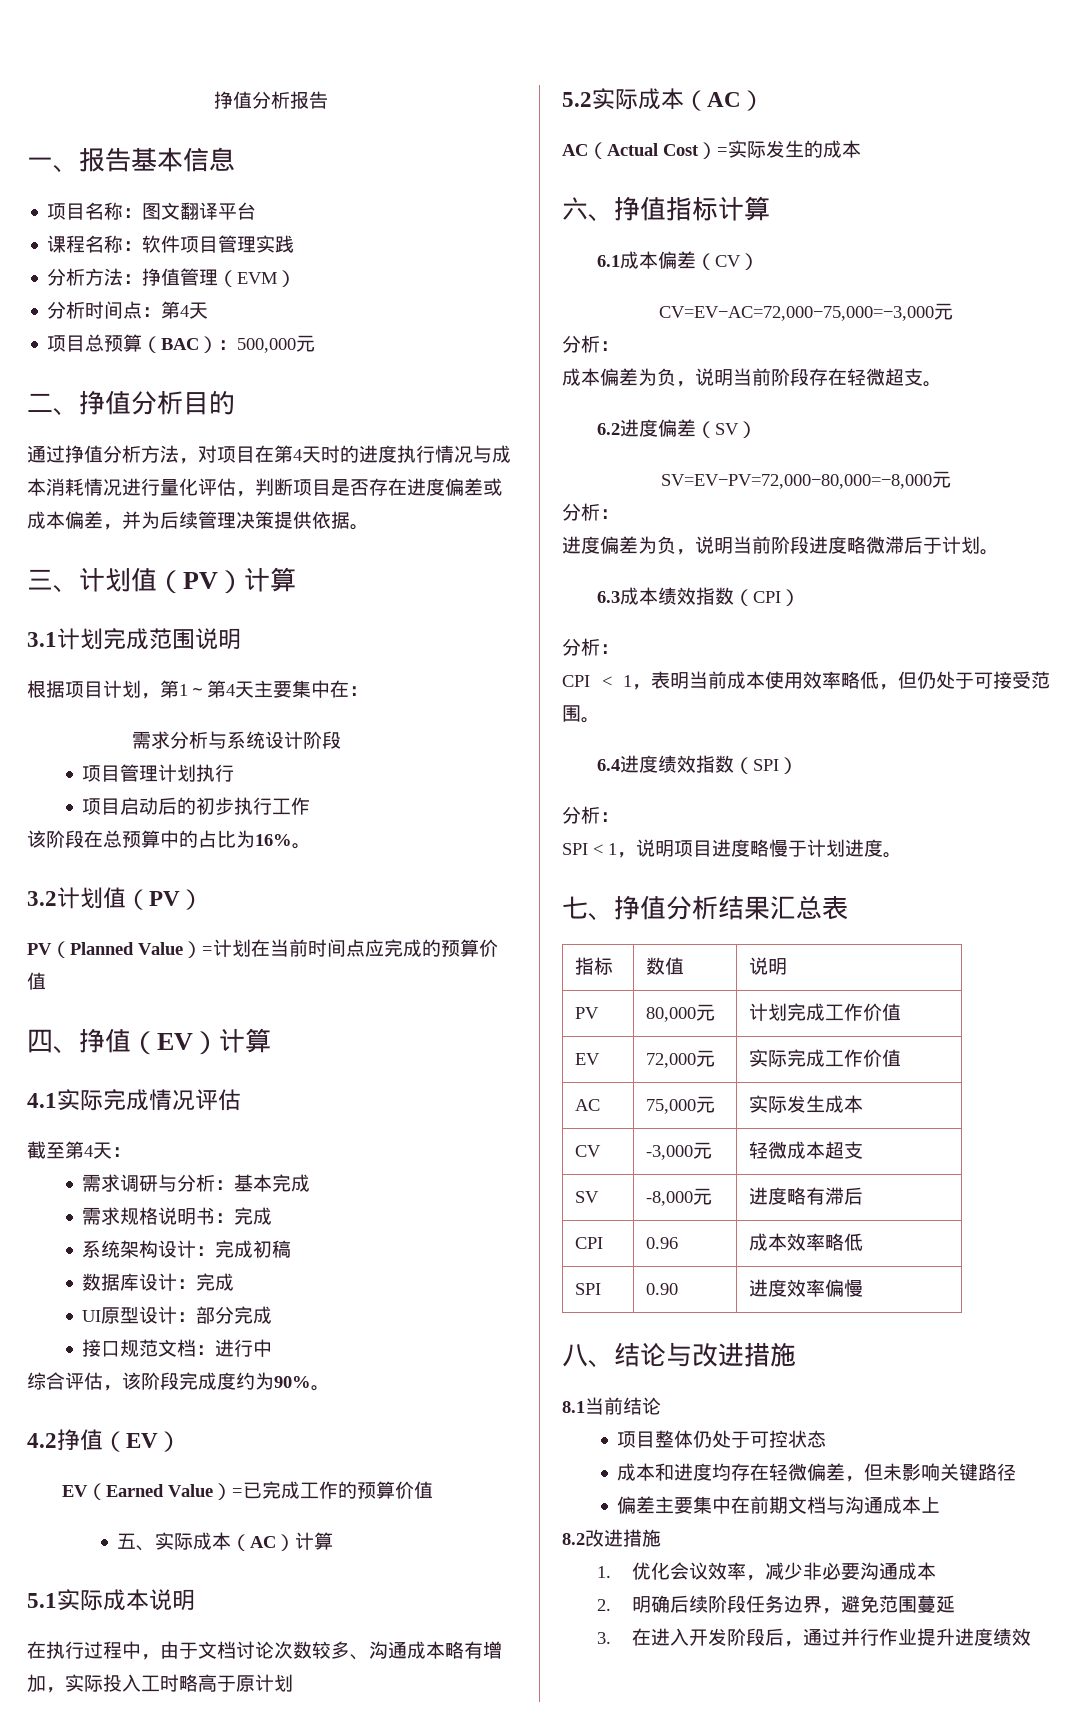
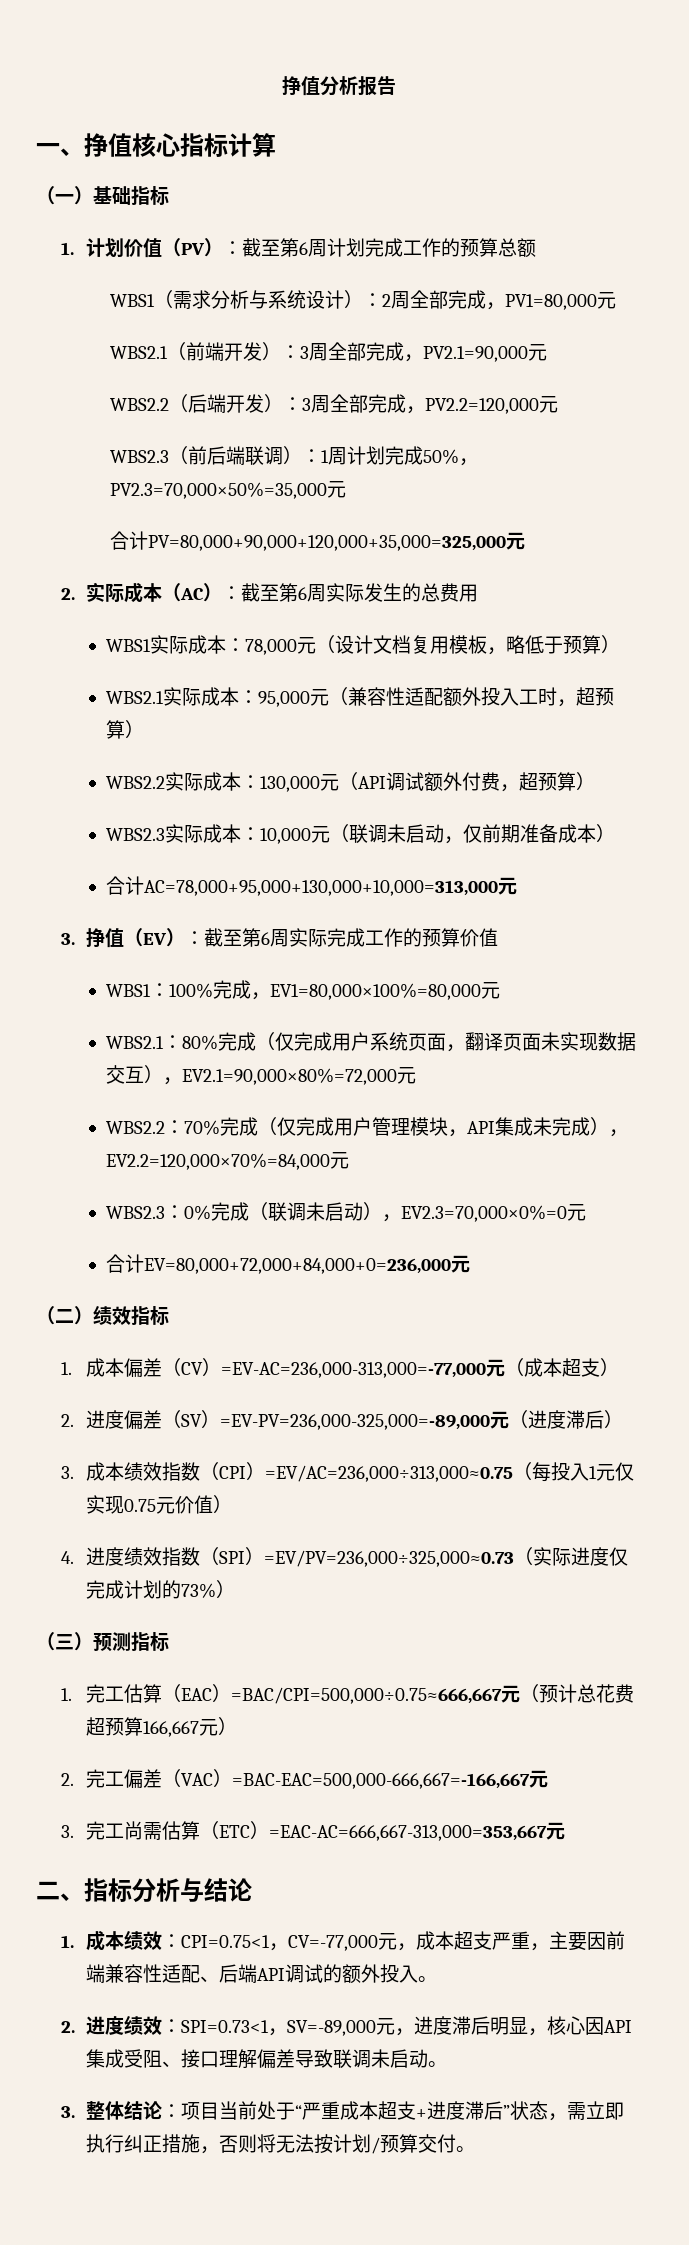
[79,147,235,172] [47,202,257,220] [47,235,295,253] [47,268,297,287] [47,301,209,319] [47,334,316,353] [27,390,235,416] [27,445,511,464] [27,478,502,497] [27,511,369,530] [27,567,296,594] [27,628,241,650] [27,680,368,699] 报告基本信息 // 项目名称：图文翻译平台 // 课程名称：软件项目管理实践 // 分析方法：挣值管理（EVM） // 分析时间点：第4天 // 项目总预算（BAC）：500,000元 // 二、挣值分析目的 // 通过挣值分析方法，对项目在第4天时的进度执行情况与成本消耗情况进行量化评估，判断项目是否存在进度偏差或成本偏差，并为后续管理决策提供依据。 // 三、计划值（PV）计算 // 3.1计划完成范围说明 // 根据项目计划，第1～第4天主要集中在： // -> [84,133,276,157] [36,186,169,205] [60,238,536,258] [110,290,174,309] 挣值核心指标计算 // （一）基础指标 // 1.计划价值（PV）：截至第6周计划完成工作的预算总额 // WBS1（
[303,731,342,749] [82,764,235,782] [82,797,311,816] [27,830,311,849] [27,887,203,910] [27,939,498,958] [27,972,46,990] [27,1028,271,1055] [27,1089,241,1111] [27,1141,131,1159] [82,1174,311,1192] [82,1207,273,1225] [82,1240,292,1258] [82,1273,235,1291] [82,1306,273,1324] [82,1339,273,1357] [27,1372,330,1391] [27,1429,181,1452] [62,1482,263,1500] 阶段 // 项目管理计划执行 // 项目启动后的初步执行工作 // 该阶段在总预算中的占比为16%。 // 3.2计划值（PV） // PV（Planned Value）=计划在当前时间点应完成的预算价值 // 四、挣值（EV）计算 // 4.1实际完成情况评估 // 截至第4天： // 需求调研与分析：基本完成 // 需求规格说明书：完成 // 系统架构设计：完成初稿 // 数据库设计：完成 // UI原型设计：部分完成 // 接口规范文档：进行中 // 综合评估，该阶段完成度约为90%。 // 4.2挣值（EV） // EV（Earned Value）=已 -> [344,290,617,310] [110,342,548,362] [110,394,559,414] [110,446,479,466] [110,481,347,499] [110,531,526,551] [60,582,478,603] [106,635,621,655] [106,687,615,707] [106,720,145,739] [106,772,596,792] [106,824,616,844] [106,876,518,896] [60,928,327,948] ）：2周全部完成，PV1=80,000元 // WBS2.1（前端开发）：3周全部完成，PV2.1=90,000元 // WBS2.2（后端开发）：3周全部完成，PV2.2=120,000元 // WBS2.3（前后端联调）：1周计划完成50%，PV2.3=70,000×50%=35,000元 // 合计PV=80,000+90,000+120,000+35,000=325,000元 // 2.实际成本（AC）：截至第6周实际发生的总费用 // WBS1实际成本：78,000元（设计文档复用模板，略低于预算） // WBS2.1实际成本：95,000元（兼容性适配额外投入工时，超预算） // WBS2.2实际成本：130,000元（API调试额外付费，超预算） // WBS2.3实际成本：10,000元（联调未启动，仅前期准备成本） // 合计AC=78,000+95,000+130,000+10,000=313,000元 // 3.挣值（EV）：截至第6周实际
[117,1532,334,1551] [27,1589,195,1611] [27,1641,502,1660] [27,1674,293,1693] [562,88,764,111] [562,140,861,159] [562,196,770,222] [597,255,621,267] 五、实际成本（AC）计算 // 5.1实际成本说明 // 在执行过程中，由于文档讨论次数较多、沟通成本略有增加，实际投入工时略高于原计划 // 5.2实际成本（AC） // AC（Actual Cost）=实际发生的成本 // 六、挣值指标计算 // 6.1 -> [106,980,501,1000] [106,1032,637,1052] [106,1065,417,1085] [106,1117,629,1137] [106,1152,350,1170] [106,1202,587,1222] [106,1254,471,1274] [36,1305,169,1325] [60,1362,72,1375] WBS1：100%完成，EV1=80,000×100%=80,000元 // WBS2.1：80%完成（仅完成用户系统页面，翻译页面未实现数据交互），EV2.1=90,000×80%=72,000元 // WBS2.2：70%完成（仅完成用户管理模块，API集成未完成），EV2.2=120,000×70%=84,000元 // WBS2.3：0%完成（联调未启动），EV2.3=70,000×0%=0元 // 合计EV=80,000+72,000+84,000+0=236,000元 // （二）绩效指标 // 1.
[659,303,953,321] [562,335,619,353] [562,368,942,387] [597,423,621,435] // CV=EV−AC=72,000−75,000=−3,000元 // 分析： // 成本偏差为负，说明当前阶段存在轻微超支。 // 6.2 -> [220,1358,619,1378] [60,1414,74,1427] =EV-AC=236,000-313,000=-77,000元（成本超支） // 2.
[661,471,951,489] [562,503,619,521] [562,536,999,555] [597,591,621,603] // SV=EV−PV=72,000−80,000=−8,000元 // 分析： // 进度偏差为负，说明当前阶段进度略微滞后于计划。 // 6.3 -> [219,1410,623,1430] [60,1466,74,1479] =EV-PV=236,000-325,000=-89,000元（进度滞后） // 3.
[562,638,619,656] [562,671,1050,690] [562,705,600,723] [597,759,621,771] // 分析： // CPI < 1，表明当前成本使用效率略低，但仍处于可接受范围。 // 6.4 -> [264,1462,634,1482] [85,1495,232,1514] [60,1551,74,1564] =EV/AC=236,000÷313,000≈0.75（每投入1元仅实现0.75元价值） // 4.
[562,806,619,824] [562,839,902,858] [562,895,848,921] [575,957,614,975] [646,957,685,975] [749,957,788,975] [575,1007,600,1019] [646,1004,716,1022] [749,1003,902,1021] [575,1053,601,1065] [646,1050,716,1068] [749,1049,902,1067] [575,1099,601,1111] [646,1096,716,1114] [749,1095,864,1113] [575,1145,602,1157] [646,1142,713,1160] [749,1141,864,1159] [575,1191,600,1203] [646,1188,713,1206] [749,1187,864,1205] [575,1237,604,1249] [646,1237,679,1249] [749,1233,864,1251] [575,1283,602,1295] [646,1283,679,1295] [749,1279,864,1297] [562,1342,796,1368] [562,1397,661,1415] [617,1430,827,1448] [617,1463,1017,1482] [617,1496,941,1514] [562,1529,661,1547] [597,1562,937,1581] [597,1595,956,1614] [597,1628,1032,1647] // 分析： // SPI < 1，说明项目进度略慢于计划进度。 // 七、挣值分析结果汇总表 // 指标 | 数值 | 说明 // PV | 80,000元 | 计划完成工作价值 // EV | 72,000元 | 实际完成工作价值 // AC | 75,000元 | 实际发生成本 // CV | -3,000元 | 轻微成本超支 // SV | -8,000元 | 进度略有滞后 // CPI | 0.96 | 成本效率略低 // SPI | 0.90 | 进度效率偏慢 // 八、结论与改进措施 // 8.1当前结论 // 项目整体仍处于可控状态 // 成本和进度均存在轻微偏差，但未影响关键路径 // 偏差主要集中在前期文档与沟通成本上 // 8.2改进措施 // 1.优化会议效率，减少非必要沟通成本 // 2.明确后续阶段任务边界，避免范围蔓延 // 3.在进入开发阶段后，通过并行作业提升进度绩效 -> [263,1547,628,1567] [85,1580,235,1599] [36,1632,169,1652] [60,1684,634,1704] [85,1717,237,1737] [60,1769,548,1789] [60,1821,565,1841] [36,1878,252,1903] [60,1930,625,1951] [85,1964,437,1983] [60,2015,632,2036] [85,2049,447,2069] [60,2101,624,2121] [85,2134,475,2154] =EV/PV=236,000÷325,000≈0.73（实际进度仅完成计划的73%） // （三）预测指标 // 1.完工估算（EAC）=BAC/CPI=500,000÷0.75≈666,667元（预计总花费超预算166,667元） // 2.完工偏差（VAC）=BAC-EAC=500,000-666,667=-166,667元 // 3.完工尚需估算（ETC）=EAC-AC=666,667-313,000=353,667元 // 二、指标分析与结论 // 1.成本绩效：CPI=0.75<1，CV=-77,000元，成本超支严重，主要因前端兼容性适配、后端API调试的额外投入。 // 2.进度绩效：SPI=0.73<1，SV=-89,000元，进度滞后明显，核心因API集成受阻、接口理解偏差导致联调未启动。 // 3.整体结论：项目当前处于“严重成本超支+进度滞后”状态，需立即执行纠正措施，否则将无法按计划/预算交付。

